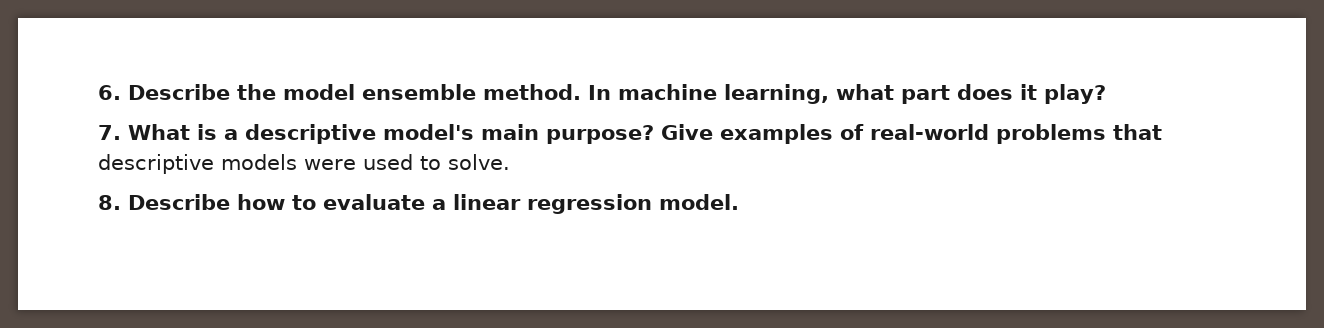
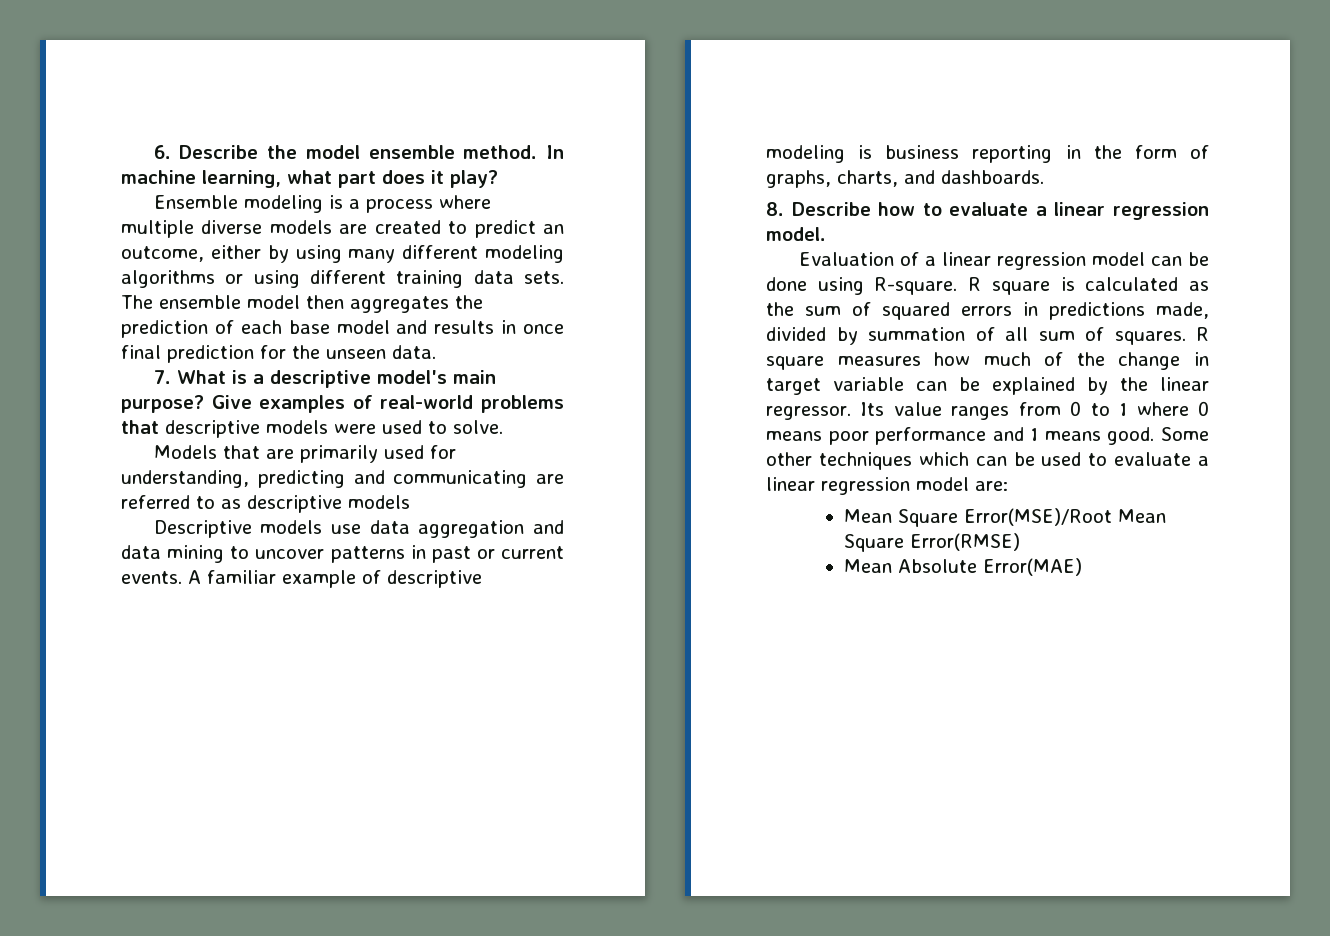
(1106, 94) none -> [153,195,491,213] [121,220,564,238] [121,245,564,263] [121,270,564,288] [121,295,483,313] [121,320,564,338] [121,345,436,363] // Ensemble modeling is a process where multiple diverse models are created to predict an outcome, either by using many different modeling algorithms or using different training data sets. The ensemble model then aggregates the prediction of each base model and results in once final prediction for the unseen data.
(510, 162) none -> [153,445,456,463] [121,470,564,488] [121,495,410,513] [153,520,564,538] [121,545,564,563] [121,570,482,588] [766,145,1209,163] [766,170,1044,188] // Models that are primarily used for understanding, predicting and communicating are referred to as descriptive models // Descriptive models use data aggregation and data mining to uncover patterns in past or current events. A familiar example of descriptive modeling is business reporting in the form of graphs, charts, and dashboards.
(739, 202) none -> [798,252,1209,270] [766,277,1209,295] [766,302,1209,320] [766,327,1209,345] [766,352,1209,370] [766,377,1209,395] [766,401,1209,420] [766,427,1209,445] [766,452,1209,470] [766,477,1008,495] [843,508,1166,527] [843,533,1020,552] [843,558,1082,576] // Evaluation of a linear regression model can be done using R-square. R square is calculated as the sum of squared errors in predictions made, divided by summation of all sum of squares. R square measures how much of the change in target variable can be explained by the linear regressor. Its value ranges from 0 to 1 where 0 means poor performance and 1 means good. Some other techniques which can be used to evaluate a linear regression model are: // Mean Square Error(MSE)/Root Mean Square Error(RMSE) // Mean Absolute Error(MAE)

